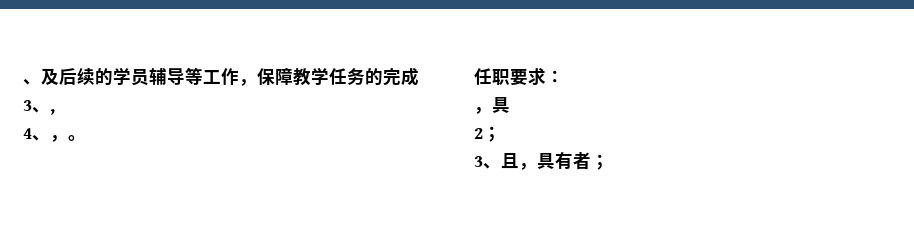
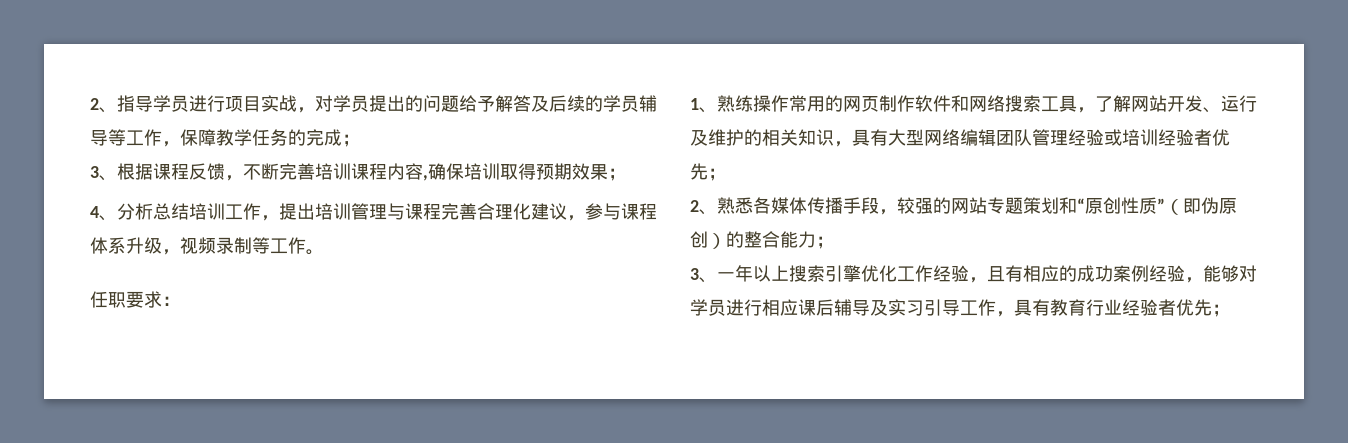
[23,79,41,85] 、 -> [90,95,531,113] 2、指导学员进行项目实战，对学员提出的问题给予解答
[23,100,55,115] [23,128,86,142] [474,67,564,86] [474,97,510,114] [474,126,501,142] [474,152,591,170] 3、, // 4、，。 // 任职要求： // ，具 // 2； // 3、且，具有者 -> [342,134,360,147] [90,163,626,181] [90,203,657,221] [90,237,324,255] [90,291,180,308] [690,95,1257,113] [690,129,1230,147] [690,163,726,181] [690,197,1237,215] [690,231,834,249] [690,265,1257,283] [690,299,1212,317] ； // 3、根据课程反馈，不断完善培训课程内容,确保培训取得预期效果； // 4、分析总结培训工作，提出培训管理与课程完善合理化建议，参与课程体系升级，视频录制等工作。 // 任职要求： // 1、熟练操作常用的网页制作软件和网络搜索工具，了解网站开发、运行及维护的相关知识，具有大型网络编辑团队管理经验或培训经验者优先； // 2、熟悉各媒体传播手段，较强的网站专题策划和“原创性质”（即伪原创）的整合能力； // 3、一年以上搜索引擎优化工作经验，且有相应的成功案例经验，能够对学员进行相应课后辅导及实习引导工作，具有教育行业经验者优先

